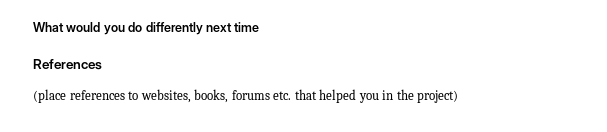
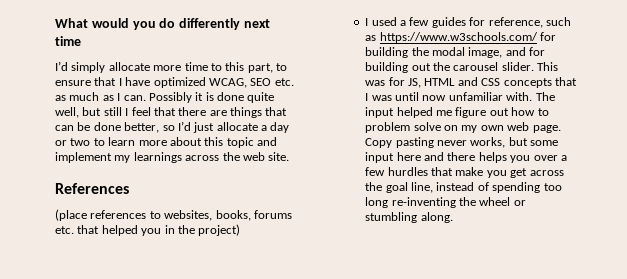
(260, 27) none -> [55,61,287,73] [55,77,294,88] [55,92,275,103] [55,107,288,118] [55,121,290,133] [55,137,277,148] [55,152,290,163] // I’d simply allocate more time to this part, to ensure that I have optimized WCAG, SEO etc. as much as I can. Possibly it is done quite well, but still I feel that there are things that can be done better, so I’d just allocate a day or two to learn more about this topic and implement my learnings across the web site.
(459, 96) none -> [365,17,571,28] [365,32,557,43] [365,47,546,58] [365,62,559,73] [365,77,577,88] [365,92,555,101] [365,107,549,118] [365,122,561,133] [365,137,559,148] [365,152,567,163] [365,167,564,178] [365,182,562,193] [365,197,526,208] [365,212,453,223] // I used a few guides for reference, such as https://www.w3schools.com/ for building the modal image, and for building out the carousel slider. This was for JS, HTML and CSS concepts that I was until now unfamiliar with. The input helped me figure out how to problem solve on my own web page. Copy pasting never works, but some input here and there helps you over a few hurdles that make you get across the goal line, instead of spending too long re-inventing the wheel or stumbling along.

